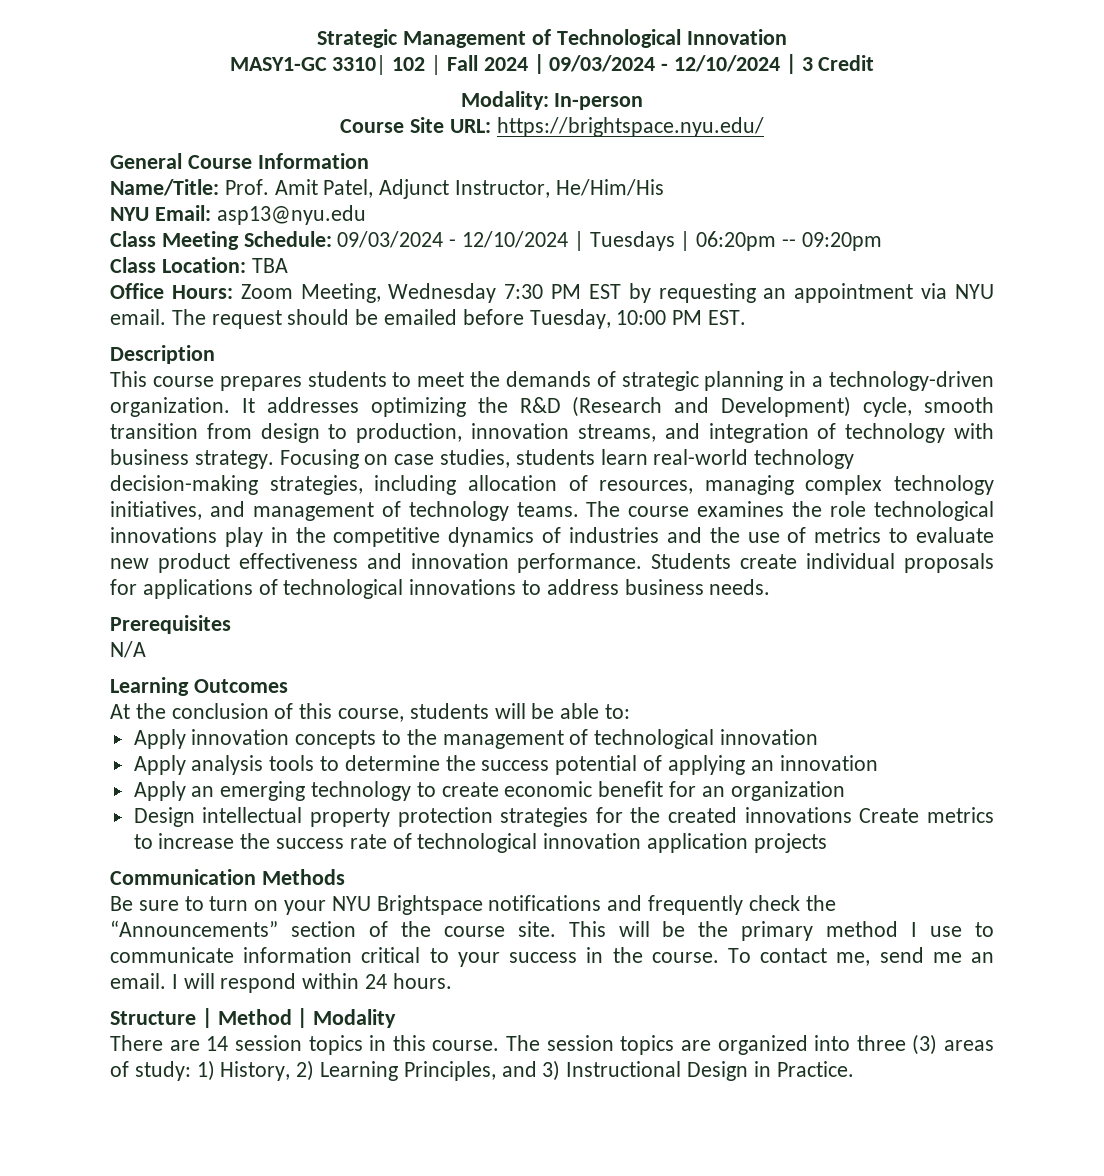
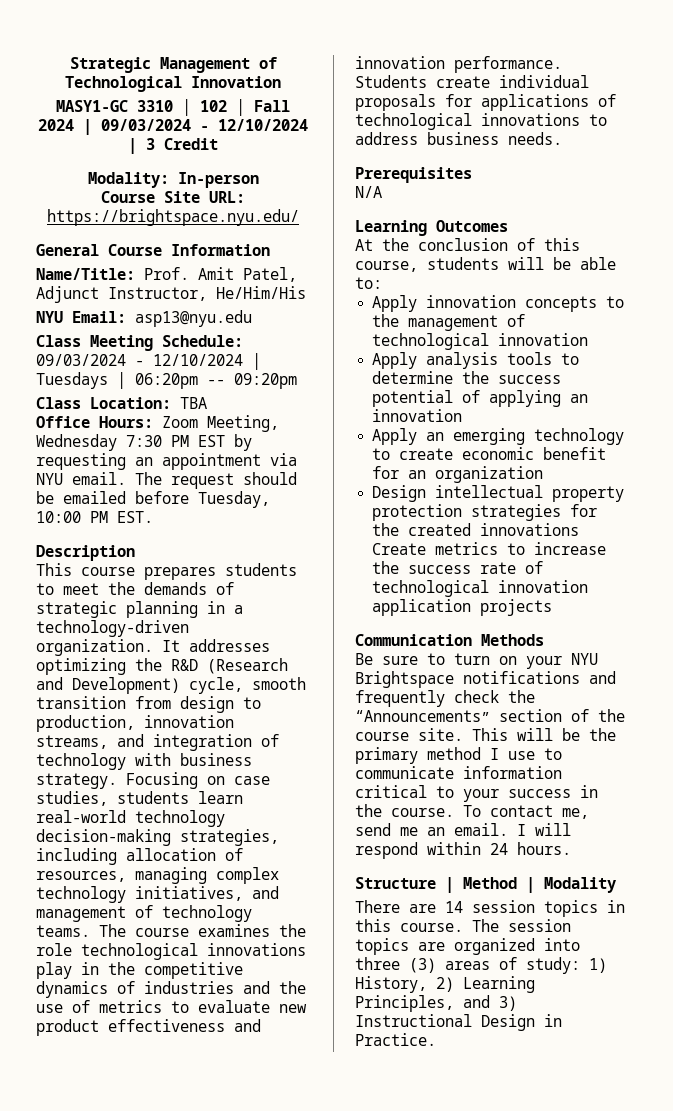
[332,55,387,75] 3310| -> [137,99,191,116] 3310 |

